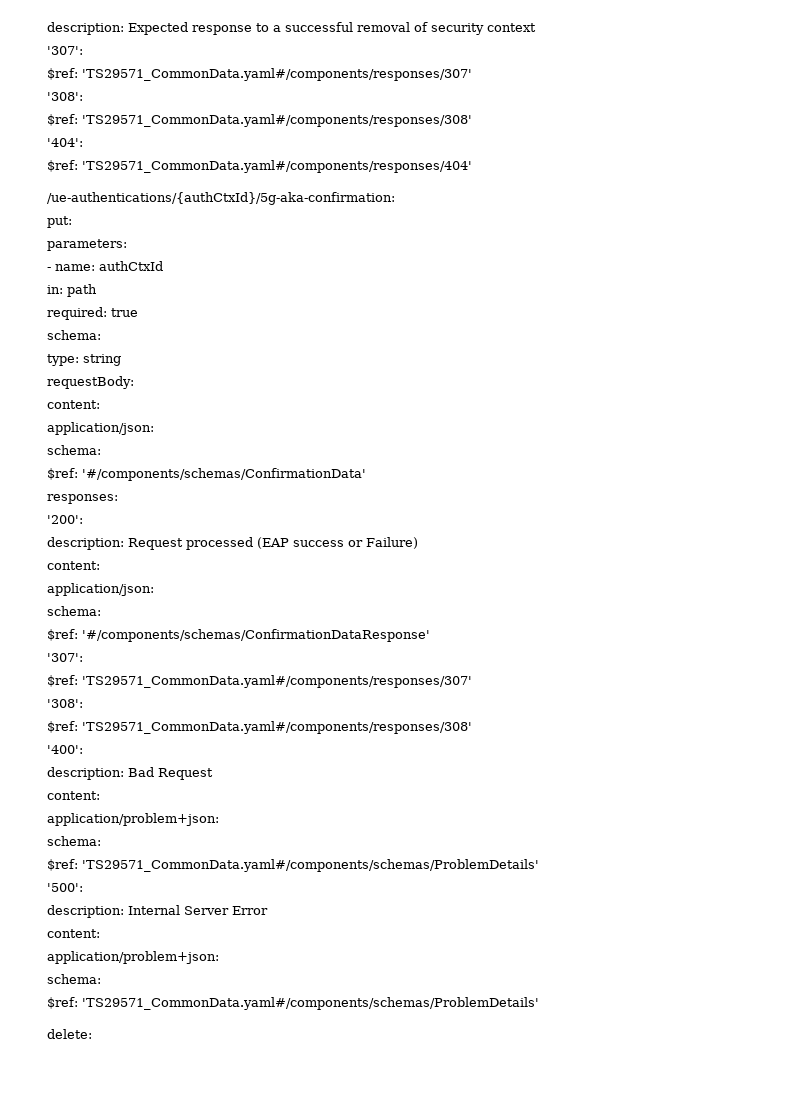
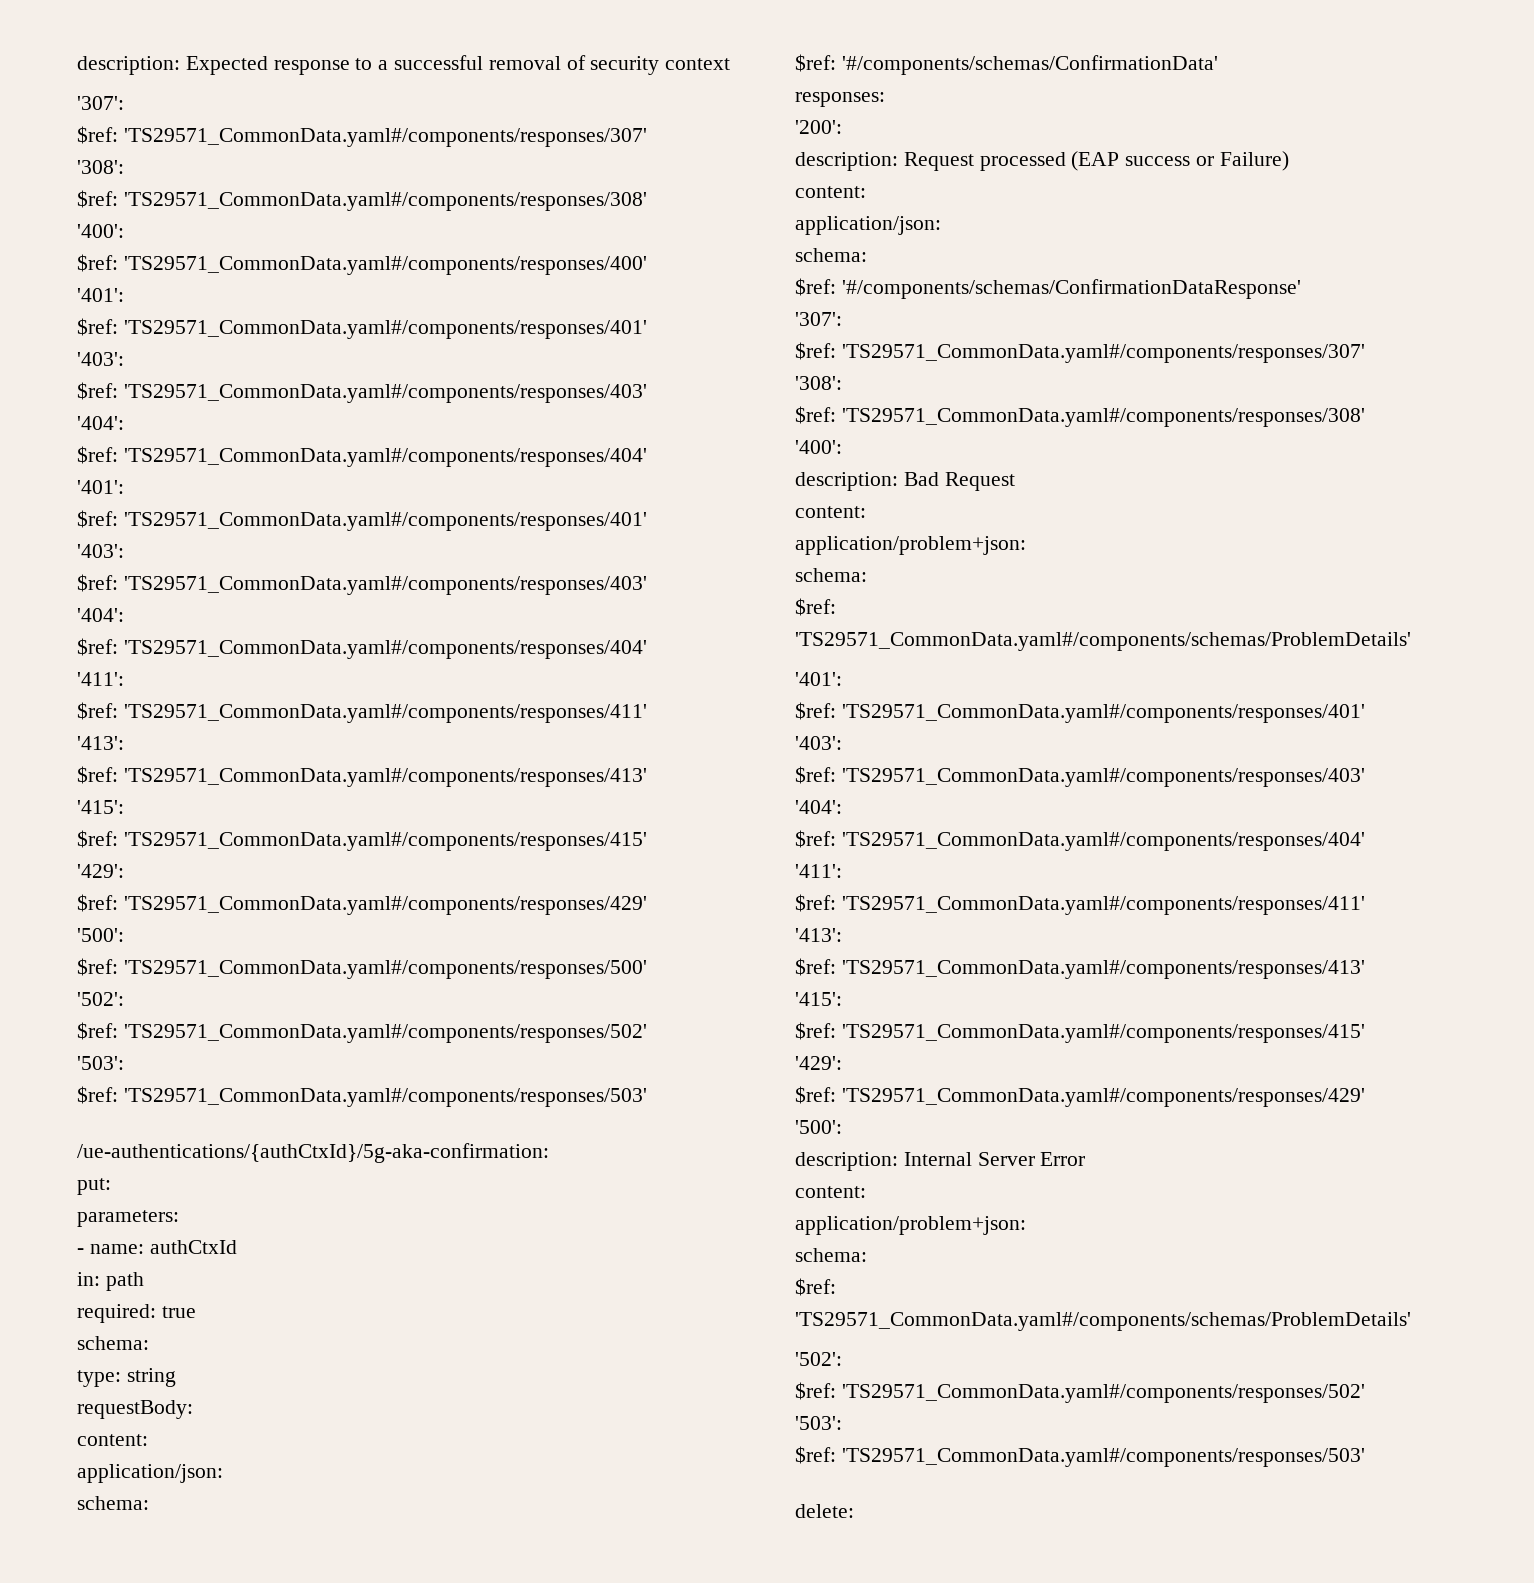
[47,138,83,147] [47,160,472,173] '404': // $ref: 'TS29571_CommonData.yaml#/components/responses/404' -> [77,224,124,238] [77,254,647,275] [77,288,124,302] [77,318,647,339] [77,352,124,366] [77,382,647,403] [77,416,124,430] [77,446,647,467] [77,480,124,494] [77,510,647,531] [77,544,124,558] [77,574,647,595] [77,608,124,622] [77,638,647,659] [77,672,124,686] [77,702,647,723] [77,736,124,750] [77,766,647,787] [77,800,124,814] [77,830,647,851] [77,864,124,878] [77,894,647,915] [77,928,124,942] [77,958,647,979] [77,992,124,1006] [77,1022,647,1043] [77,1056,124,1070] [77,1086,647,1107] '400': // $ref: 'TS29571_CommonData.yaml#/components/responses/400' // '401': // $ref: 'TS29571_CommonData.yaml#/components/responses/401' // '403': // $ref: 'TS29571_CommonData.yaml#/components/responses/403' // '404': // $ref: 'TS29571_CommonData.yaml#/components/responses/404' // '401': // $ref: 'TS29571_CommonData.yaml#/components/responses/401' // '403': // $ref: 'TS29571_CommonData.yaml#/components/responses/403' // '404': // $ref: 'TS29571_CommonData.yaml#/components/responses/404' // '411': // $ref: 'TS29571_CommonData.yaml#/components/responses/411' // '413': // $ref: 'TS29571_CommonData.yaml#/components/responses/413' // '415': // $ref: 'TS29571_CommonData.yaml#/components/responses/415' // '429': // $ref: 'TS29571_CommonData.yaml#/components/responses/429' // '500': // $ref: 'TS29571_CommonData.yaml#/components/responses/500' // '502': // $ref: 'TS29571_CommonData.yaml#/components/responses/502' // '503': // $ref: 'TS29571_CommonData.yaml#/components/responses/503'
(539, 865) none -> [795,672,842,686] [795,702,1365,723] [795,736,842,750] [795,766,1365,787] [795,800,842,814] [795,830,1365,851] [795,864,842,878] [795,894,1365,915] [795,928,842,942] [795,958,1365,979] [795,992,842,1006] [795,1022,1365,1043] [795,1056,842,1070] [795,1086,1365,1107] // '401': // $ref: 'TS29571_CommonData.yaml#/components/responses/401' // '403': // $ref: 'TS29571_CommonData.yaml#/components/responses/403' // '404': // $ref: 'TS29571_CommonData.yaml#/components/responses/404' // '411': // $ref: 'TS29571_CommonData.yaml#/components/responses/411' // '413': // $ref: 'TS29571_CommonData.yaml#/components/responses/413' // '415': // $ref: 'TS29571_CommonData.yaml#/components/responses/415' // '429': // $ref: 'TS29571_CommonData.yaml#/components/responses/429'
(539, 1003) none -> [795,1352,842,1366] [795,1382,1365,1403] [795,1416,842,1430] [795,1446,1365,1467] // '502': // $ref: 'TS29571_CommonData.yaml#/components/responses/502' // '503': // $ref: 'TS29571_CommonData.yaml#/components/responses/503'

